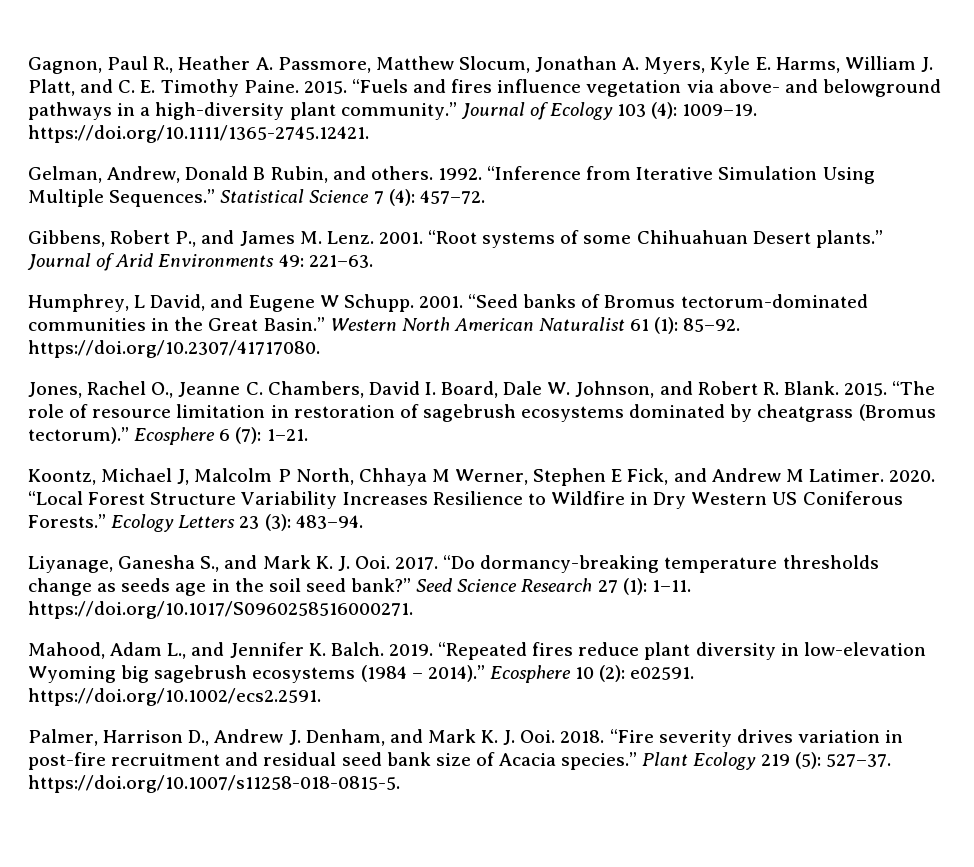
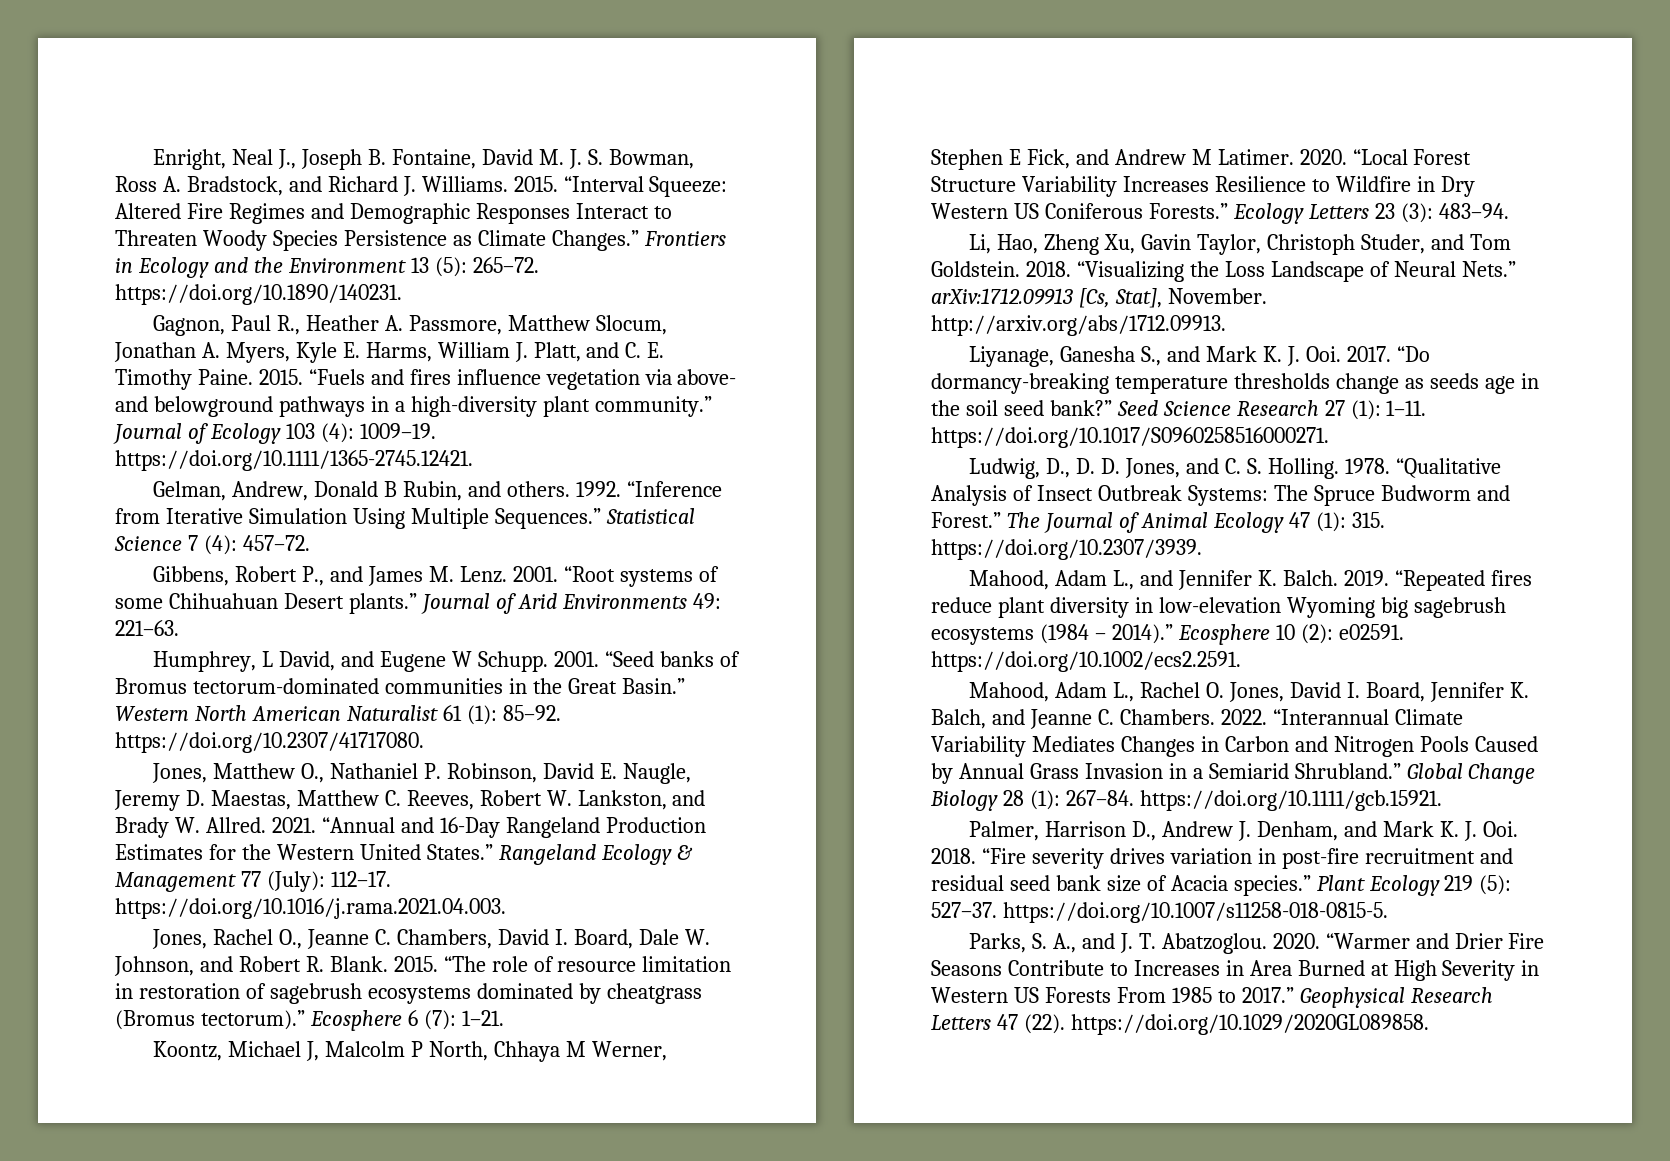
(28, 65) none -> [153,149,694,170] [115,176,728,197] [115,203,672,224] [115,230,726,251] [115,257,539,278] [115,284,402,305] Enright, Neal J., Joseph B. Fontaine, David M. J. S. Bowman, Ross A. Bradstock, and Richard J. Williams. 2015. “Interval Squeeze: Altered Fire Regimes and Demographic Responses Interact to Threaten Woody Species Persistence as Climate Changes.” Frontiers in Ecology and the Environment 13 (5): 265–72. https://doi.org/10.1890/140231. //
(320, 349) none -> [152,763,691,784] [114,790,706,811] [115,817,706,838] [115,844,693,865] [115,871,391,892] [115,898,506,919] // Jones, Matthew O., Nathaniel P. Robinson, David E. Naugle, Jeremy D. Maestas, Matthew C. Reeves, Robert W. Lankston, and Brady W. Allred. 2021. “Annual and 16-Day Rangeland Production Estimates for the Western United States.” Rangeland Ecology & Management 77 (July): 112–17. https://doi.org/10.1016/j.rama.2021.04.003.
(363, 522) none -> [969,234,1511,255] [931,261,1516,282] [931,288,1267,308] [931,315,1226,336] // Li, Hao, Zheng Xu, Gavin Taylor, Christoph Studer, and Tom Goldstein. 2018. “Visualizing the Loss Landscape of Neural Nets.” arXiv:1712.09913 [Cs, Stat], November. http://arxiv.org/abs/1712.09913.
(413, 610) none -> [969,458,1501,479] [931,485,1510,506] [931,512,1385,533] [931,539,1202,560] // Ludwig, D., D. D. Jones, and C. S. Holling. 1978. “Qualitative Analysis of Insect Outbreak Systems: The Spruce Budworm and Forest.” The Journal of Animal Ecology 47 (1): 315. https://doi.org/10.2307/3939.
(321, 697) none -> [969,682,1529,702] [931,709,1463,729] [931,736,1538,757] [931,763,1536,784] [930,790,1442,811] // Mahood, Adam L., Rachel O. Jones, David I. Board, Jennifer K. Balch, and Jeanne C. Chambers. 2022. “Interannual Climate Variability Mediates Changes in Carbon and Nitrogen Pools Caused by Annual Grass Invasion in a Semiarid Shrubland.” Global Change Biology 28 (1): 267–84. https://doi.org/10.1111/gcb.15921.
(400, 784) none -> [969,933,1545,954] [931,960,1540,981] [931,987,1493,1008] [931,1014,1429,1035] // Parks, S. A., and J. T. Abatzoglou. 2020. “Warmer and Drier Fire Seasons Contribute to Increases in Area Burned at High Severity in Western US Forests From 1985 to 2017.” Geophysical Research Letters 47 (22). https://doi.org/10.1029/2020GL089858.

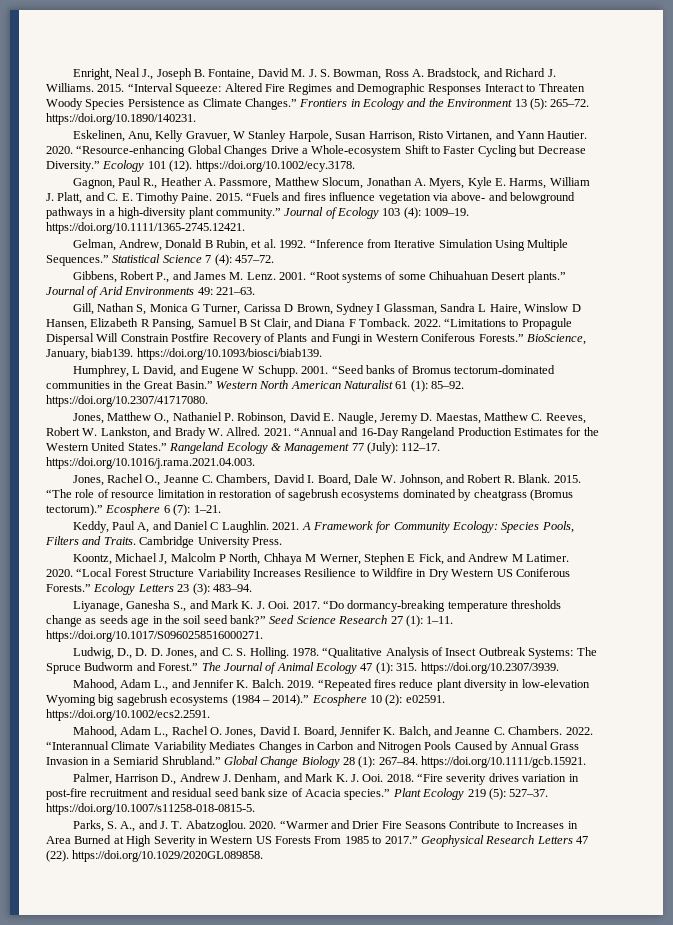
(402, 294) none -> [72,130,588,142] [46,145,586,157] [46,160,355,172] // Eskelinen, Anu, Kelly Gravuer, W Stanley Harpole, Susan Harrison, Risto Virtanen, and Yann Hautier. 2020. “Resource‐enhancing Global Changes Drive a Whole‐ecosystem Shift to Faster Cycling but Decrease Diversity.” Ecology 101 (12). https://doi.org/10.1002/ecy.3178.
[467,481,570,497] and others. -> [251,239,276,248] et al.
(179, 628) none -> [72,303,581,315] [46,318,572,330] [46,333,586,345] [46,348,322,360] // Gill, Nathan S, Monica G Turner, Carissa D Brown, Sydney I Glassman, Sandra L Haire, Winslow D Hansen, Elizabeth R Pansing, Samuel B St Clair, and Diana F Tomback. 2022. “Limitations to Propagule Dispersal Will Constrain Postfire Recovery of Plants and Fungi in Western Coniferous Forests.” BioScience, January, biab139. https://doi.org/10.1093/biosci/biab139.
(504, 1018) none -> [72,521,574,533] [45,536,282,548] // Keddy, Paul A, and Daniel C Laughlin. 2021. A Framework for Community Ecology: Species Pools, Filters and Traits. Cambridge University Press.
[969,234,1511,255] [931,261,1516,282] [931,288,1267,308] [931,315,1226,336] // Li, Hao, Zheng Xu, Gavin Taylor, Christoph Studer, and Tom Goldstein. 2018. “Visualizing the Loss Landscape of Neural Nets.” arXiv:1712.09913 [Cs, Stat], November. http://arxiv.org/abs/1712.09913. -> (252, 588) none

